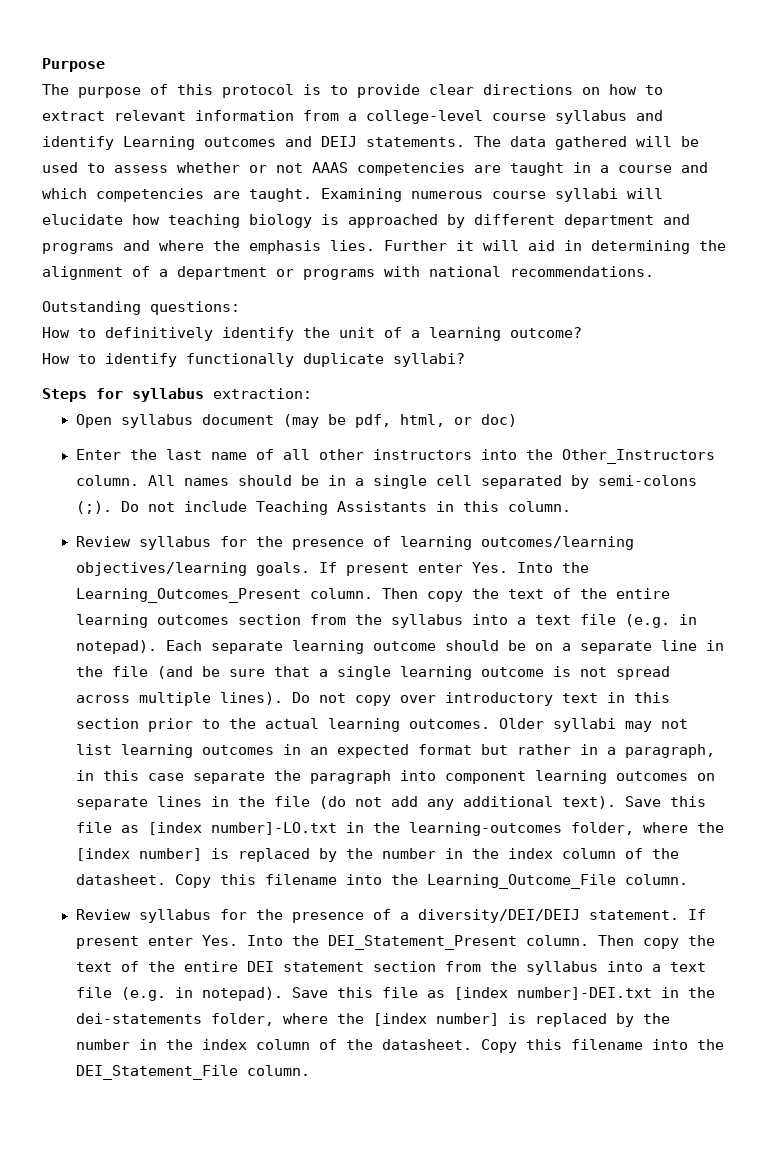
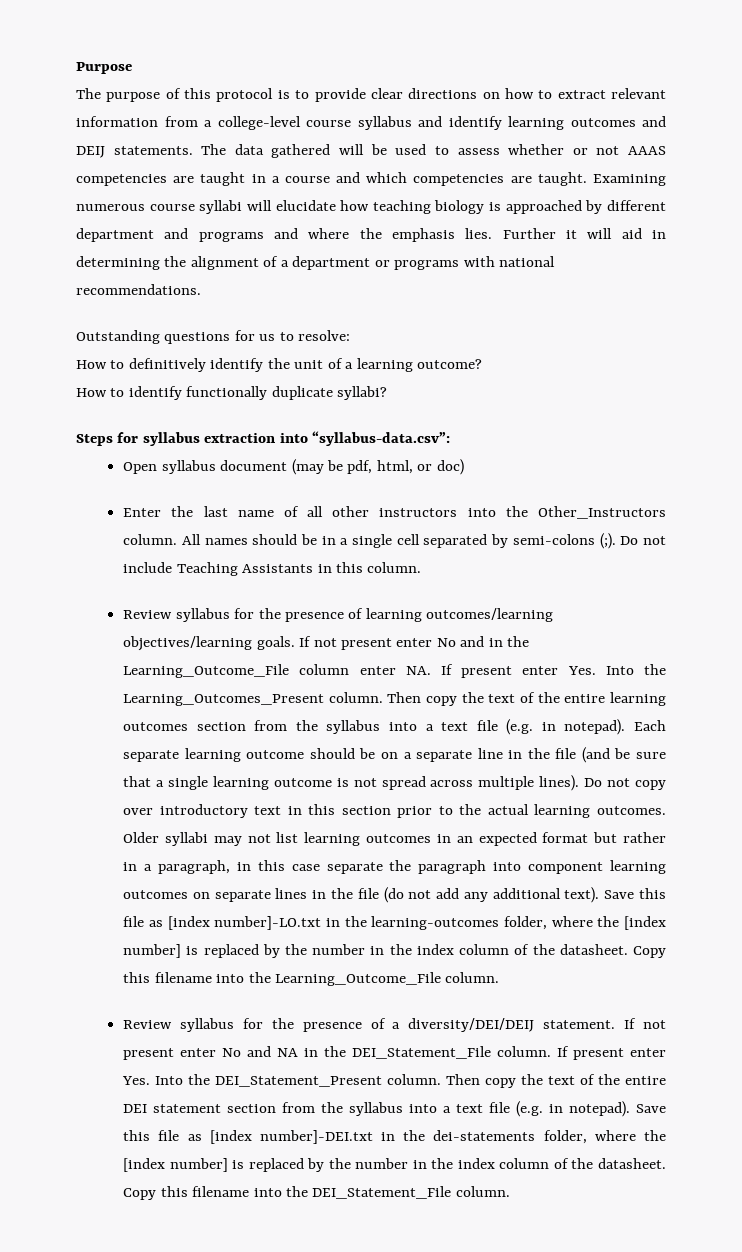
[123,136,195,150] Learning -> [508,116,564,130] learning
[150,301,240,315] questions: -> [164,330,351,344] questions for us to resolve:
[213,388,312,399] extraction: -> [204,431,451,446] extraction into “syllabus-data.csv”:
(337, 567) none -> [313,636,530,650] [123,664,453,678] not present enter No and in the Learning_Outcome_File column enter NA. If
(706, 914) none -> [642,1020,666,1029] [123,1046,570,1060] not present enter No and NA in the DEI_Statement_File column. If

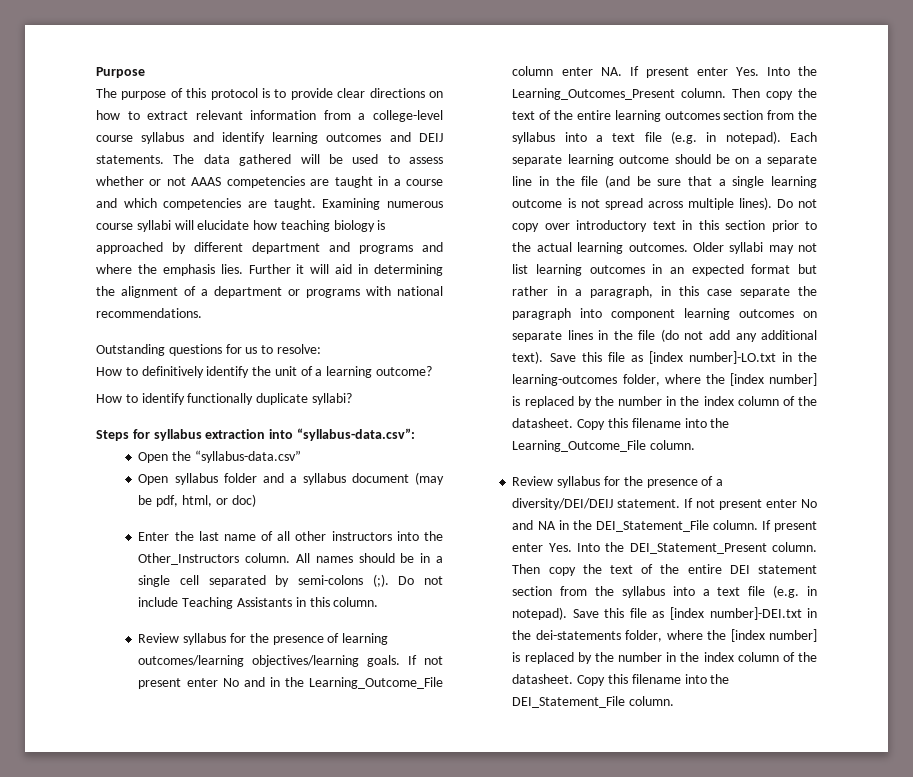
(158, 468) none -> [172,450,302,463] [138,473,297,485] the “syllabus-data.csv” // Open syllabus folder and a

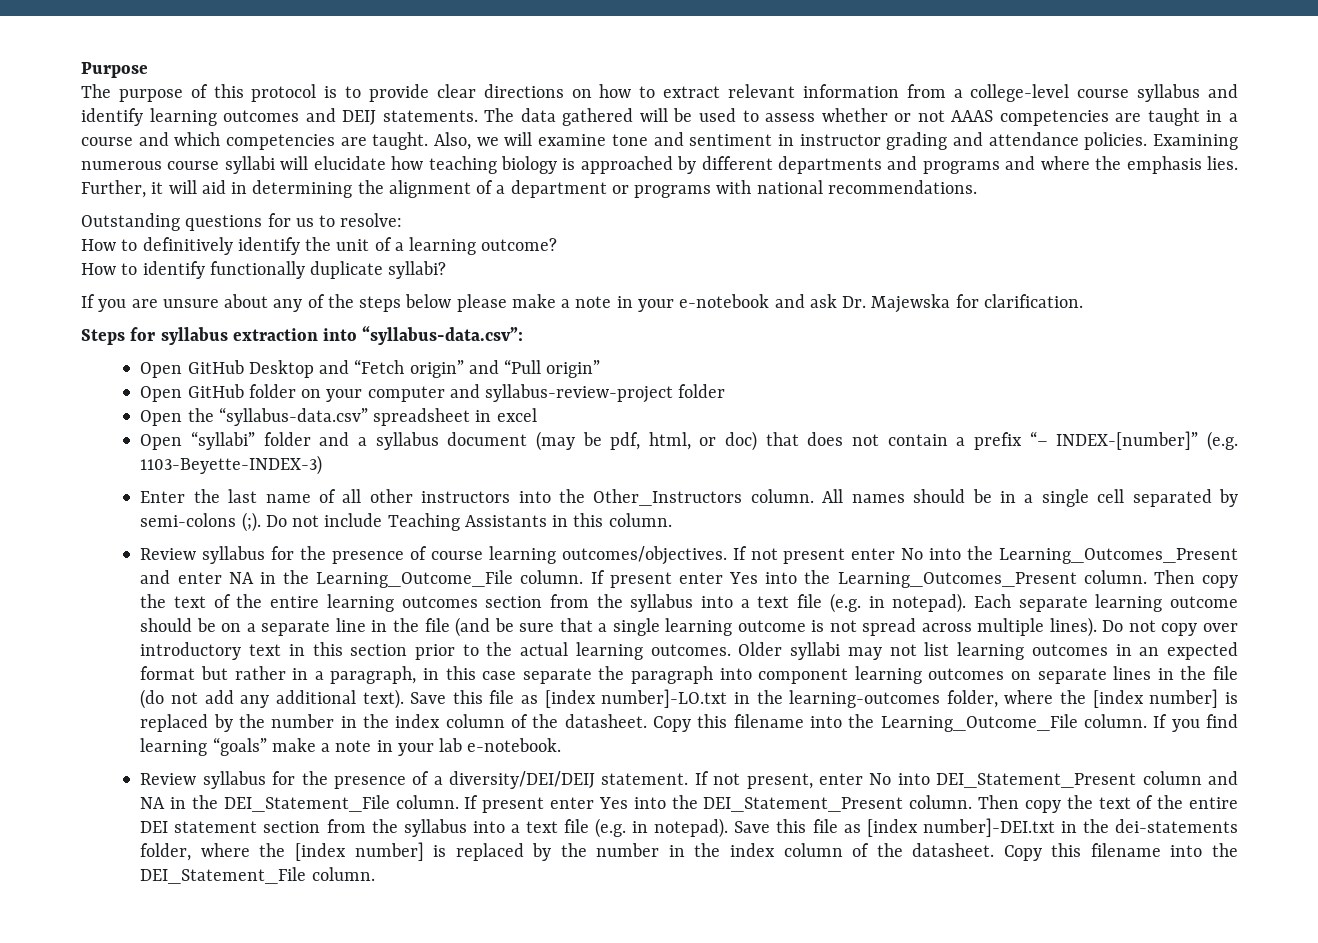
(316, 204) none -> [434,132,1148,150] Also, we will examine tone and sentiment in instructor grading and attendance policies.
[252,242,320,254] department -> [778,156,883,174] departments
[248,264,291,274] Further -> [81,180,146,198] Further,
(352, 399) none -> [81,294,1083,313] // If you are unsure about any of the steps below please make a note in your e-notebook and ask Dr. Majewska for clarification.
(415, 434) none -> [140,359,601,378] [140,384,726,403] // Open GitHub Desktop and “Fetch origin” and “Pull origin” // Open GitHub folder on your computer and syllabus-review-project folder
[138,473,218,485] // Open syllabus -> [373,408,537,426] [140,431,255,450] spreadsheet in excel // Open “syllabi”
(256, 500) none -> [765,431,1239,451] [140,455,323,475] that does not contain a prefix “– INDEX-[number]” (e.g. 1103-Beyette-INDEX-3)
[342,633,389,645] [138,655,443,667] [138,677,443,689] [512,66,790,78] learning outcomes/learning objectives/learning goals. If not present enter No and in the Learning_Outcome_File column enter NA. If present enter Yes. Into -> [430,546,1239,565] [140,570,798,588] course learning outcomes/objectives. If not present enter No into the Learning_Outcomes_Present and enter NA in the Learning_Outcome_File column. If present enter Yes into
(696, 445) none -> [1153,714,1239,732] [140,737,562,756] If you find learning “goals” make a note in your lab e-notebook.
[719,499,817,510] present enter No -> [746,771,1202,789] present, enter No into DEI_Statement_Present column
[548,543,601,552] Yes. Into -> [598,797,666,809] Yes into

